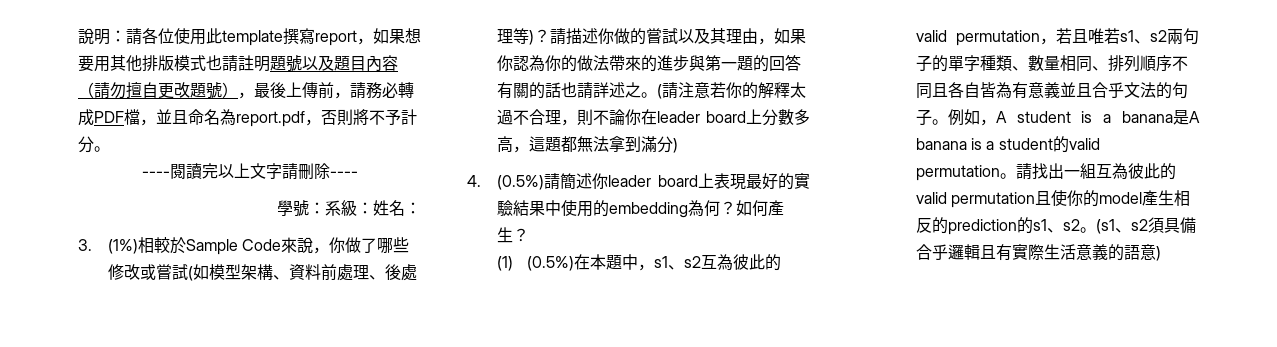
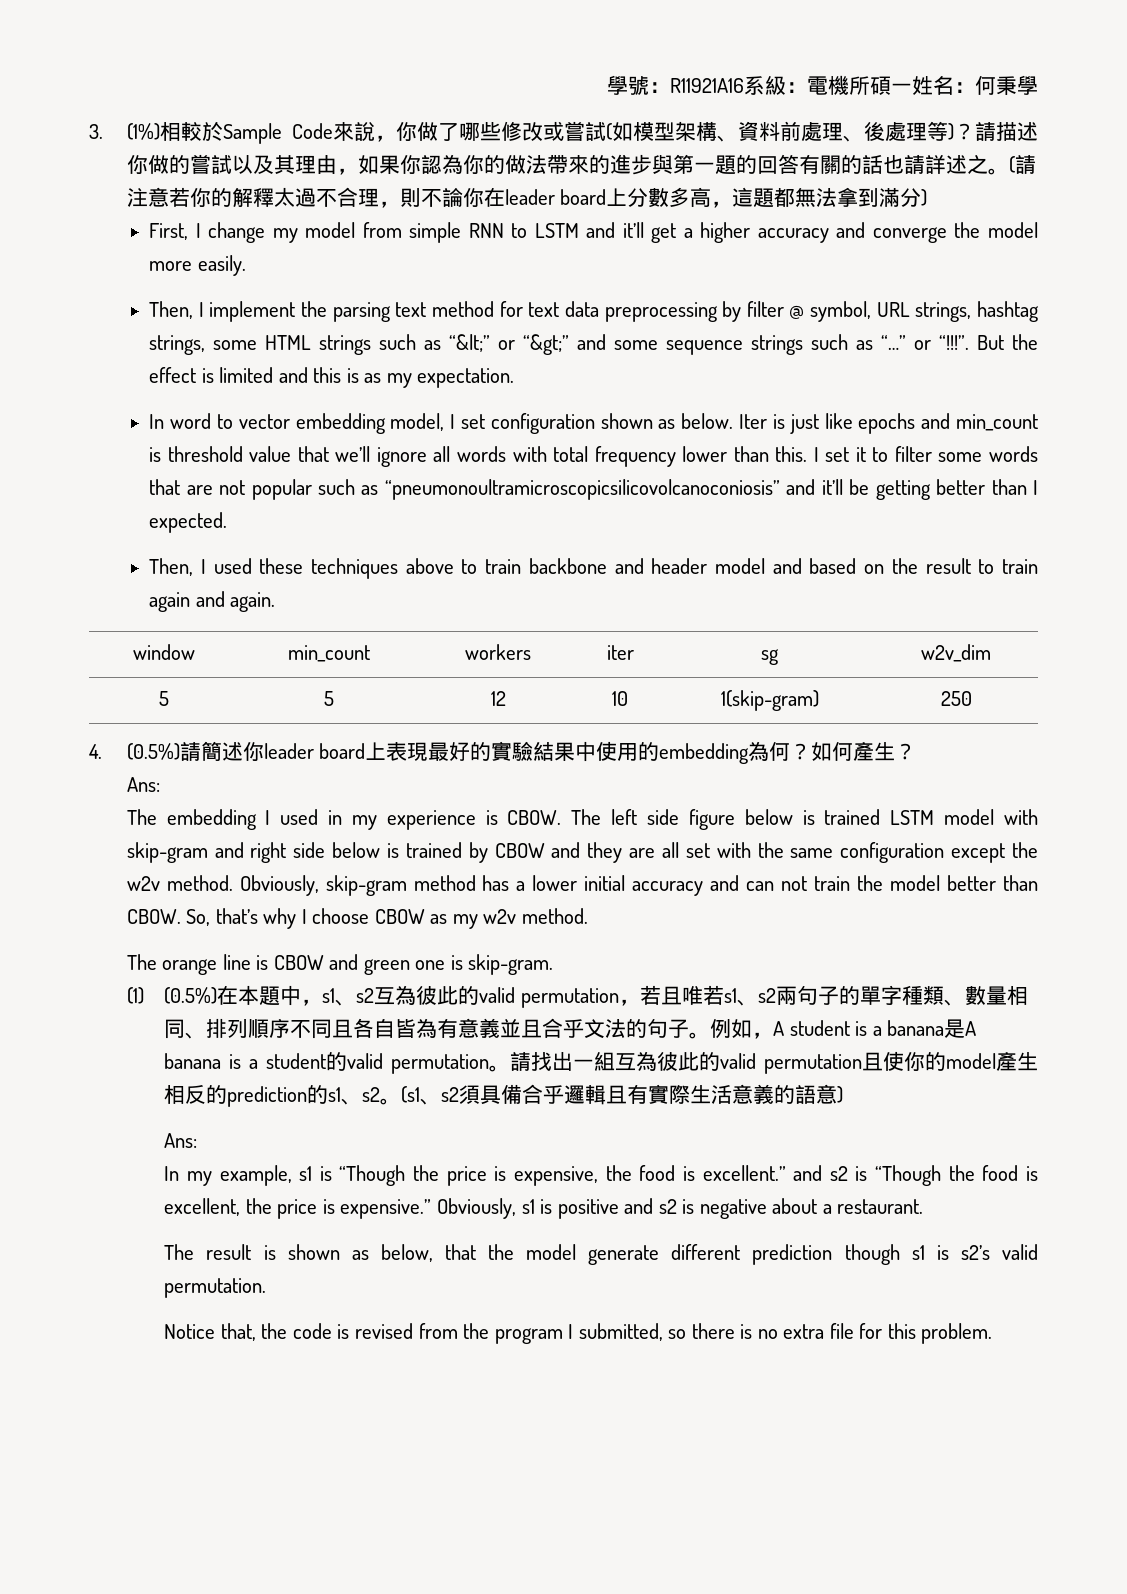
[78,28,421,46] [78,55,398,72] [78,82,414,99] [78,109,417,127] [78,136,110,153] [141,163,358,180] [277,200,373,217] 說明：請各位使用此template撰寫report，如果想要用其他排版模式也請註明題號以及題目內容（請勿擅自更改題號），最後上傳前，請務必轉成PDF檔，並且命名為report.pdf，否則將不予計分。 // ----閱讀完以上文字請刪除---- // 學號：系級： -> [607,75,912,95] 學號：R11921A16系級：電機所碩一
(421, 208) none -> [975,75,1038,95] 何秉學
(678, 145) none -> [149,222,1038,243] [149,255,246,276] [149,301,1039,322] [149,334,1039,355] [149,367,515,388] [149,413,1038,434] [149,446,1038,467] [149,479,1039,500] [149,512,228,533] [149,558,1038,579] [149,591,276,612] [132,644,195,660] [288,645,370,662] [465,644,531,660] [606,645,634,660] [761,649,779,665] [921,644,991,662] [158,691,169,706] [324,691,334,706] [490,691,506,706] [612,691,628,706] [720,690,819,711] [940,691,972,706] // First, I change my model from simple RNN to LSTM and it’ll get a higher accuracy and converge the model more easily. // Then, I implement the parsing text method for text data preprocessing by filter @ symbol, URL strings, hashtag strings, some HTML strings such as “&lt;” or “&gt;” and some sequence strings such as “…” or “!!!”. But the effect is limited and this is as my expectation. // In word to vector embedding model, I set configuration shown as below. Iter is just like epochs and min_count is threshold value that we’ll ignore all words with total frequency lower than this. I set it to filter some words that are not popular such as “pneumonoultramicroscopicsilicovolcanoconiosis” and it’ll be getting better than I expected. // Then, I used these techniques above to train backbone and header model and based on the result to train again and again. // window | min_count | workers | iter | sg | w2v_dim // 5 | 5 | 12 | 10 | 1(skip-gram) | 250
(529, 235) none -> [126,777,160,792] [126,809,1038,830] [126,842,1038,863] [126,875,1038,896] [126,908,588,929] [126,954,554,975] // Ans: // The embedding I used in my experience is CBOW. The left side figure below is trained LSTM model with skip-gram and right side below is trained by CBOW and they are all set with the same configuration except the w2v method. Obviously, skip-gram method has a lower initial accuracy and can not train the model better than CBOW. So, that’s why I choose CBOW as my w2v method. // The orange line is CBOW and green one is skip-gram.
(1161, 253) none -> [164,1133,198,1148] [164,1165,1038,1186] [164,1198,924,1219] [164,1244,1039,1265] [164,1278,267,1298] [164,1323,993,1344] // Ans: // In my example, s1 is “Though the price is expensive, the food is excellent.” and s2 is “Though the food is excellent, the price is expensive.” Obviously, s1 is positive and s2 is negative about a restaurant. // The result is shown as below, that the model generate different prediction though s1 is s2’s valid permutation. // Notice that, the code is revised from the program I submitted, so there is no extra file for this problem.

